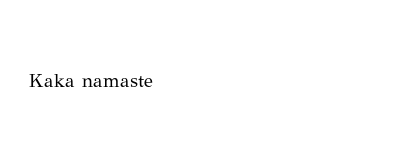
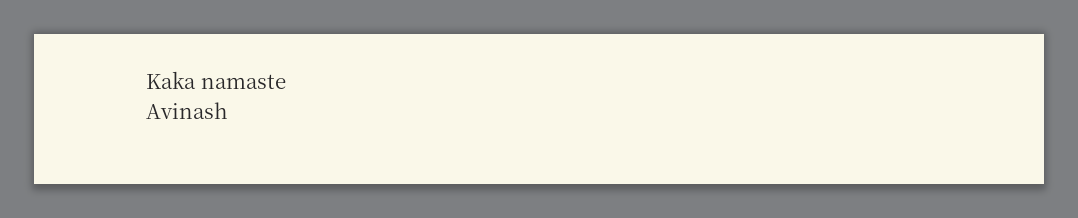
(153, 81) none -> [146,102,228,119] // Avinash

